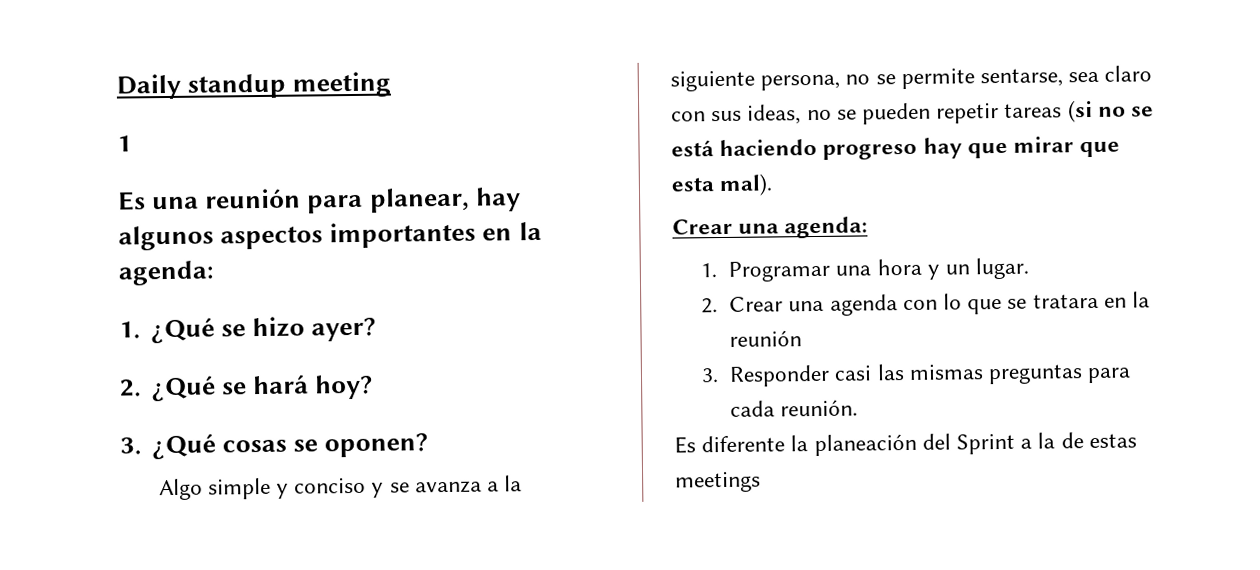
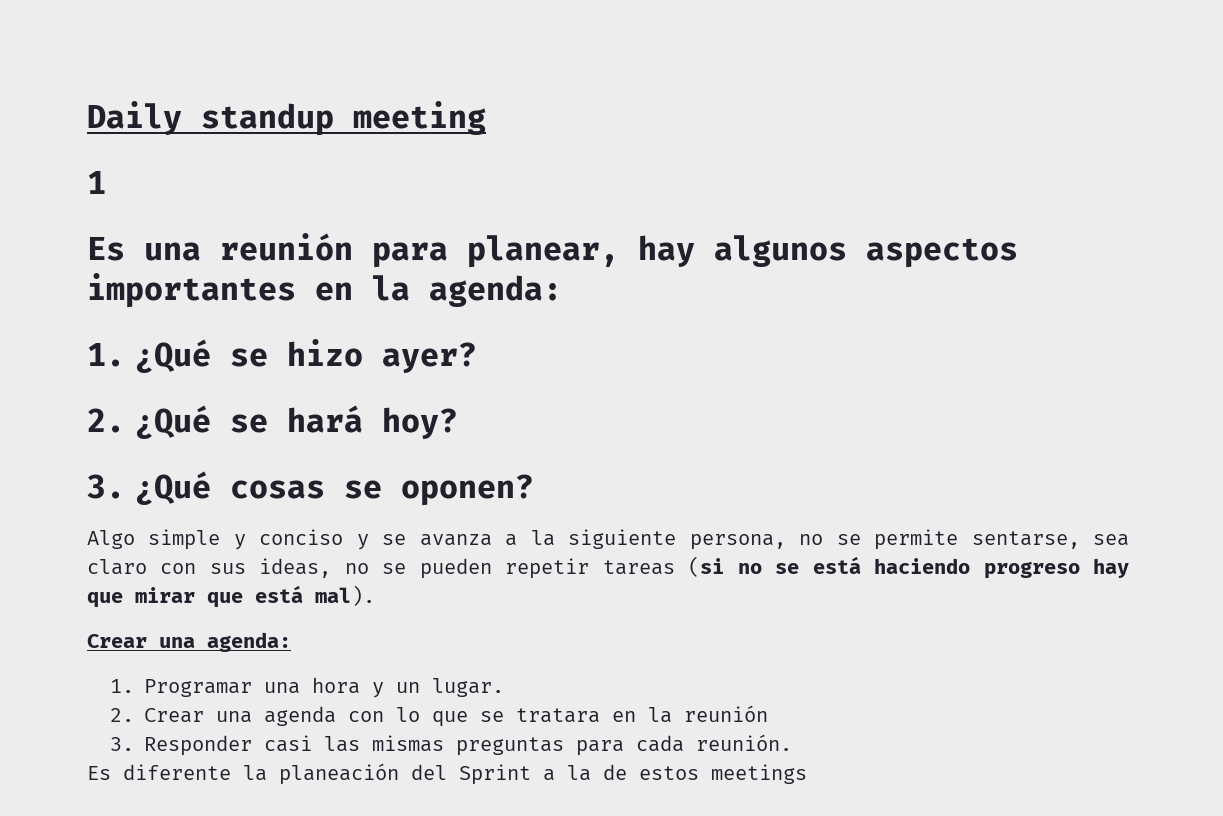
[671,177,714,192] esta -> [255,585,303,603] está
[1088,433,1137,449] estas -> [639,766,699,780] estos

